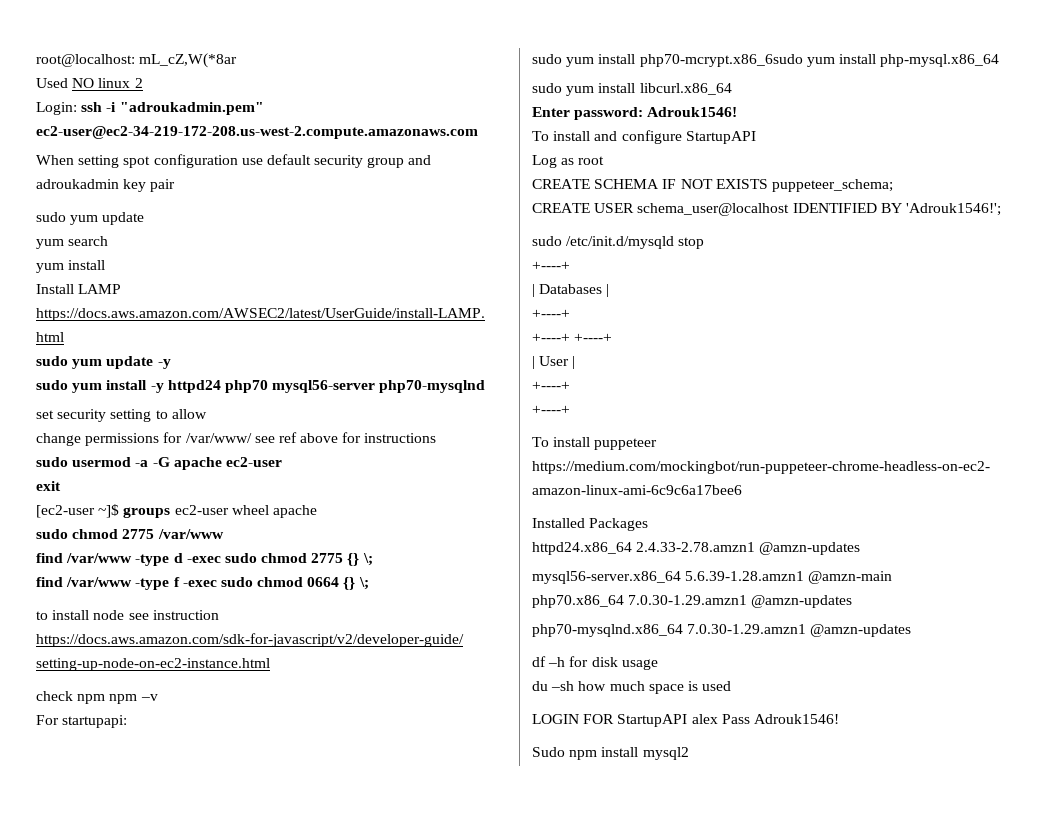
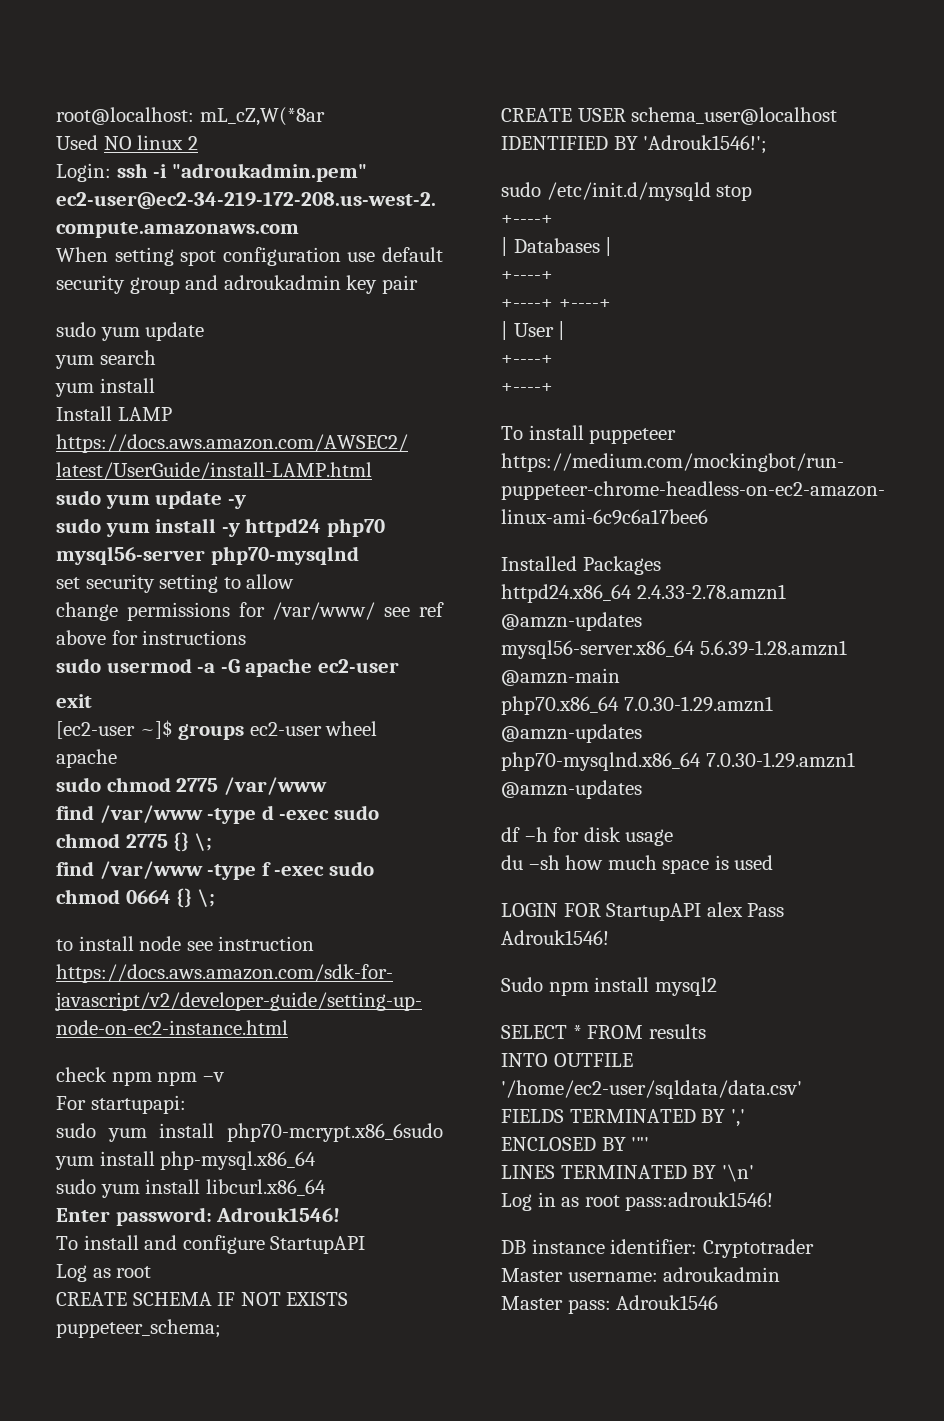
(689, 753) none -> [501,1024,706,1039] [501,1053,633,1067] [501,1080,802,1099] [501,1109,745,1127] [501,1137,650,1151] [501,1164,754,1182] [501,1192,774,1211] [501,1239,814,1258] [501,1267,781,1282] [501,1295,719,1314] // SELECT * FROM results // INTO OUTFILE '/home/ec2-user/sqldata/data.csv' // FIELDS TERMINATED BY ',' // ENCLOSED BY '"' // LINES TERMINATED BY '\n' // Log in as root pass:adrouk1546! // DB instance identifier: Cryptotrader // Master username: adroukadmin // Master pass: Adrouk1546

